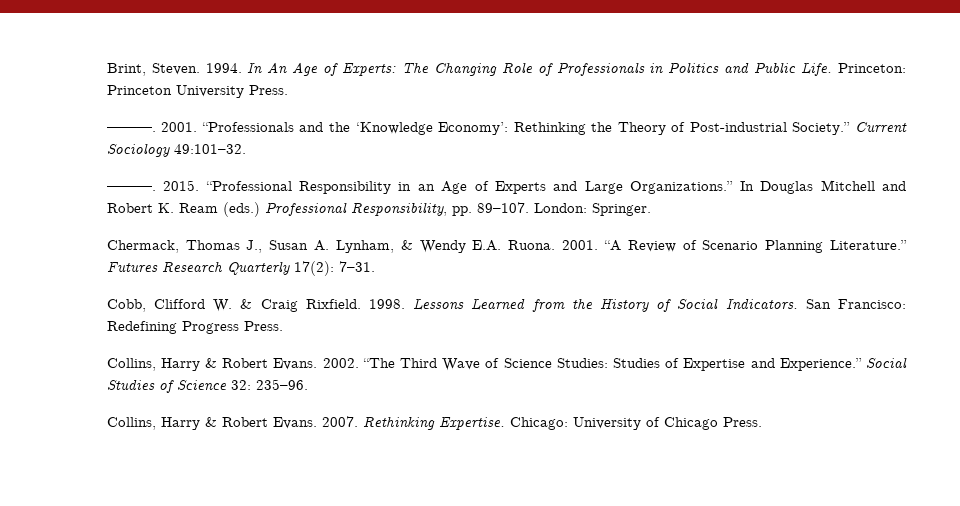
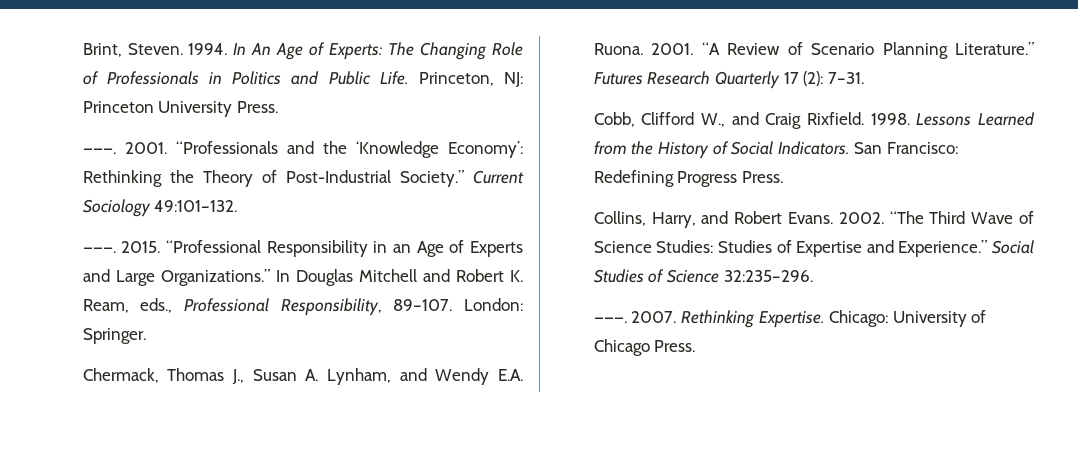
[837,63,906,73] Princeton: -> [418,72,523,87] Princeton, NJ:
[689,122,787,132] Post-industrial -> [285,170,391,183] Post-Industrial
[173,144,246,154] 49:101–32. -> [154,200,238,212] 49:101–132.
[178,202,260,217] Ream (eds.) -> [82,298,173,313] Ream, eds.,
[451,206,472,216] pp. -> (382, 307) none
[400,240,413,250] & -> [399,368,427,381] and
[293,261,334,276] 17(2): -> [783,71,824,86] 17 (2):
[213,299,253,312] W. & -> [701,112,759,127] W., and
[160,358,218,371] Harry & -> [651,211,729,228] Harry, and
[230,379,308,390] [106,417,317,430] 32: 235–96. // Collins, Harry & Robert Evans. -> [723,270,813,282] [593,317,627,323] 32:235–296. // ———.

